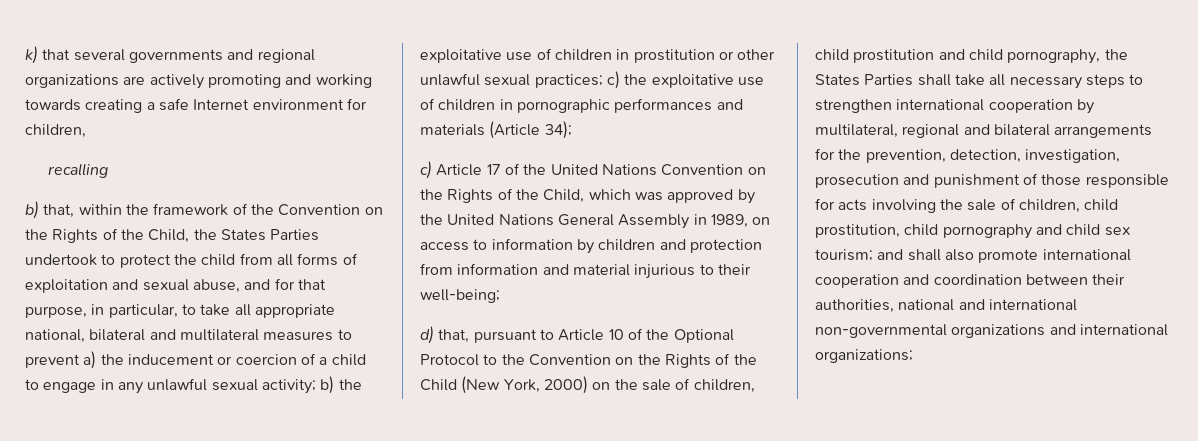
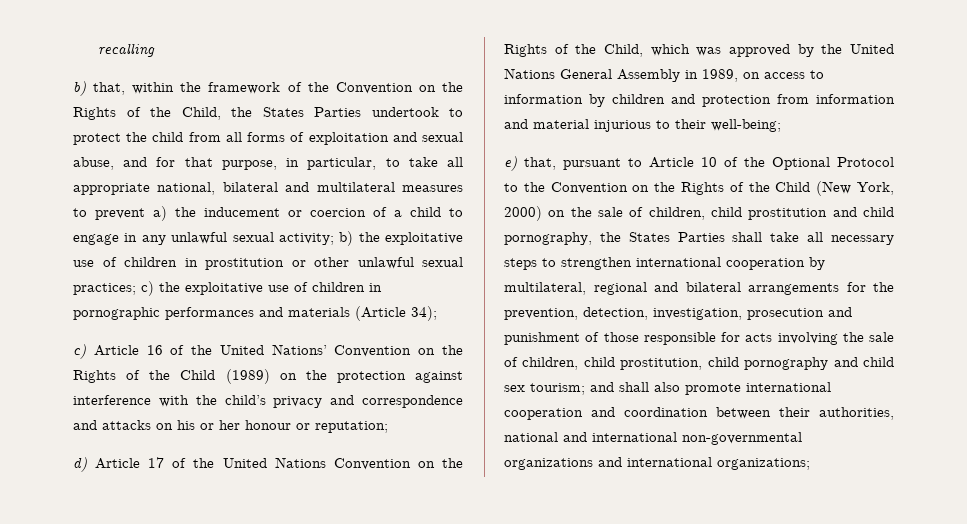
[25,46,315,64] [25,74,372,89] [25,98,367,113] [25,124,86,138] k) that several governments and regional organizations are actively promoting and working towards creating a safe Internet environment for children, // -> (98, 50) none
(483, 170) none -> [146,344,463,357] [73,369,463,384] [73,395,463,408] [73,420,388,433] [73,457,141,472] 16 of the United Nations’ Convention on the Rights of the Child (1989) on the protection against interference with the child’s privacy and correspondence and attacks on his or her honour or reputation; // d) Article
[420,326,434,344] d) -> [504,156,517,171] e)

